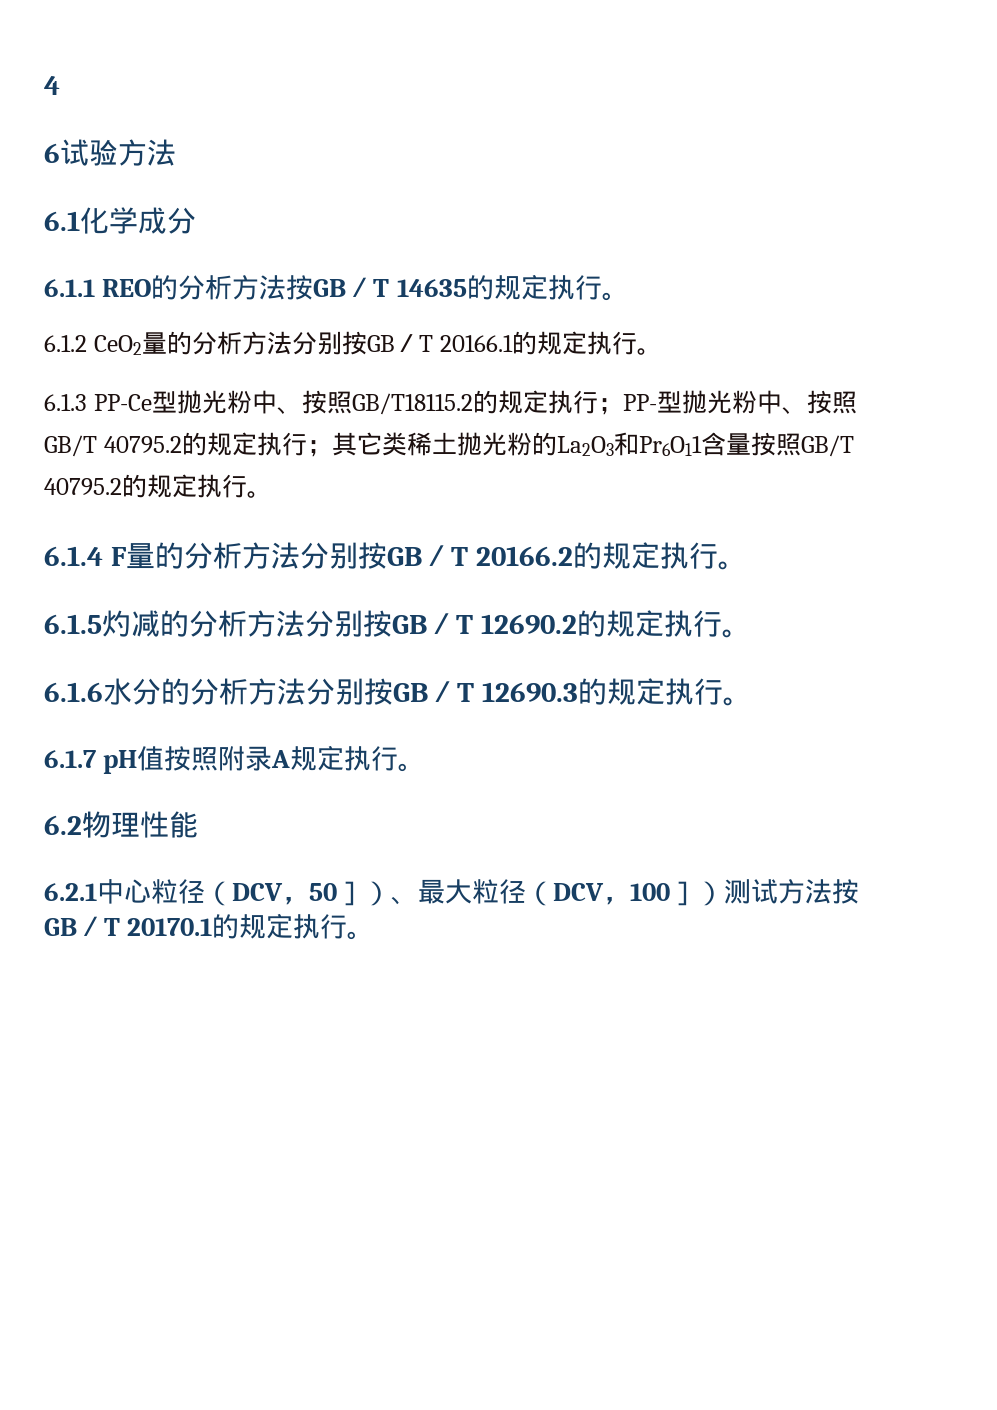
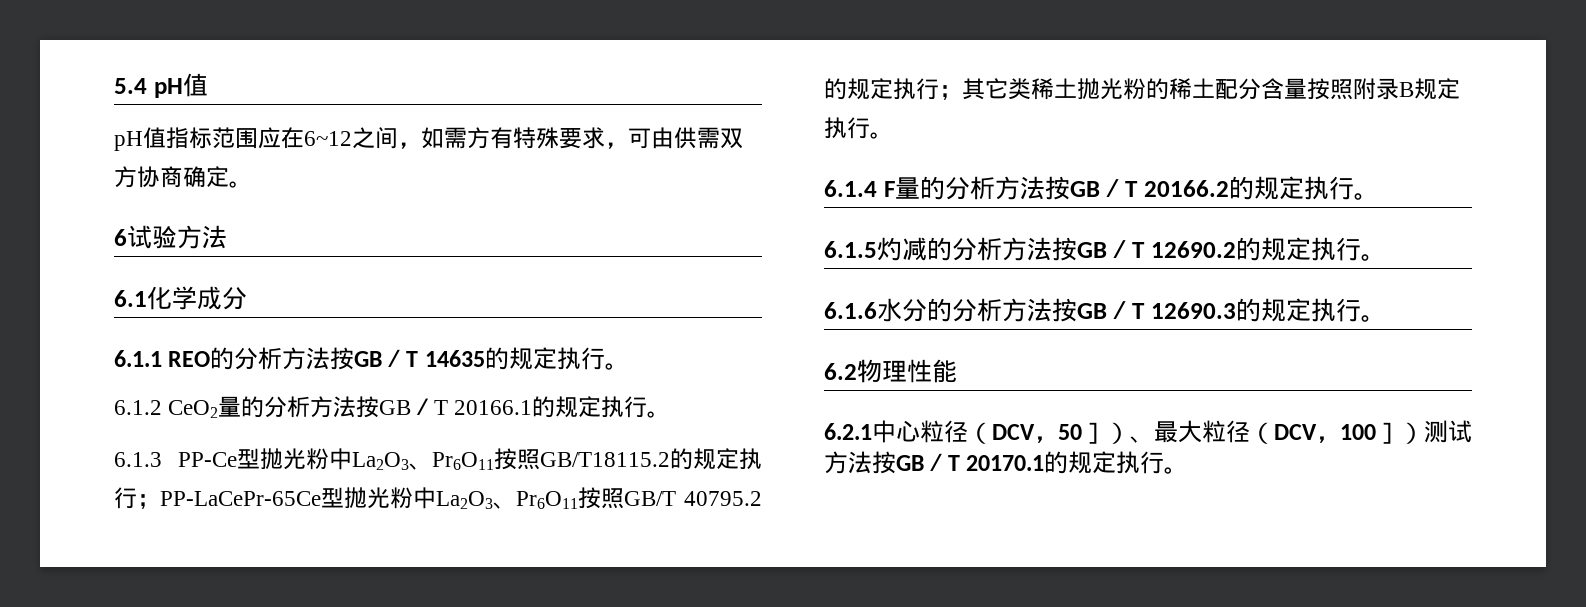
[44,76,60,95] 4 -> [114,73,208,98] [114,127,743,151] [114,166,252,188] 5.4 pH值 // pH值指标范围应在6~12之间，如需方有特殊要求，可由供需双方协商确定。
[291,331,342,355] 分别 -> (357, 407) none
[276,407,302,414] 、 -> [352,452,494,470] La2O3、Pr6O11
[622,390,807,414] PP-型抛光粉中、 -> [160,487,578,509] PP-LaCePr-65Ce型抛光粉中La2O3、Pr6O11
[556,432,854,457] [44,474,147,498] La2O3和Pr6O11含量按照GB/T 40795.2的 -> [1169,78,1414,100] 稀土配分含量按照附录B
[299,542,358,569] 分别 -> (1045, 188) none
[305,610,363,637] 分别 -> (1052, 249) none
[306,678,364,705] 分别 -> (1052, 310) none
[44,745,426,774] // 6.1.7 pH值按照附录A规定执行。 -> (1386, 318) none

